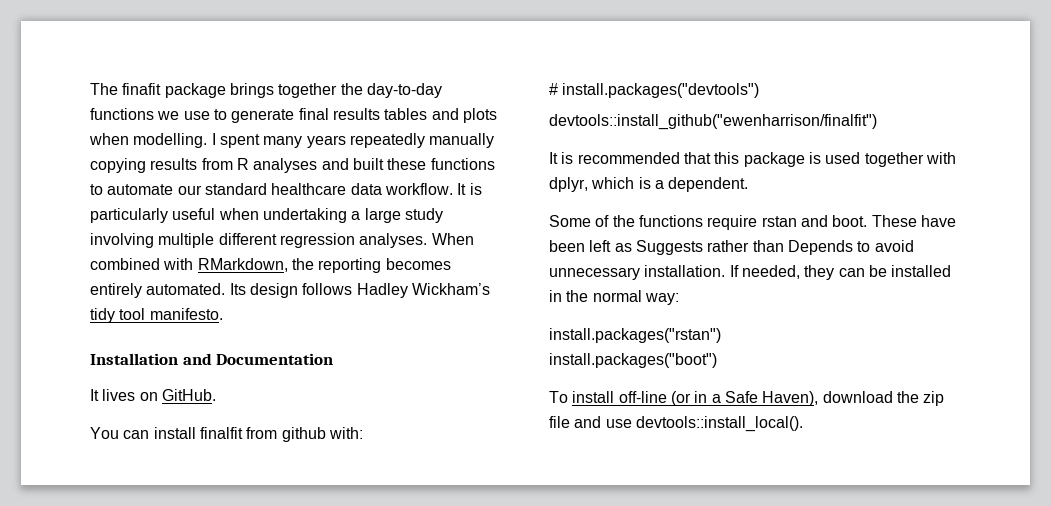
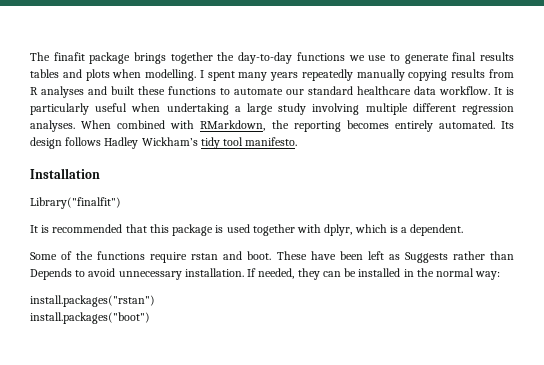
[182,353,334,365] [90,389,216,401] [90,427,363,442] [549,83,760,98] [549,114,877,130] and Documentation // It lives on GitHub. // You can install finalfit from github with: // # install.packages("devtools") // devtools::install_github("ewenharrison/finalfit") -> [30,197,121,209] // Library("finalfit")
[549,391,945,406] [549,416,803,432] // To install off-line (or in a Safe Haven), download the zip file and use devtools::install_local(). -> (150, 318) none

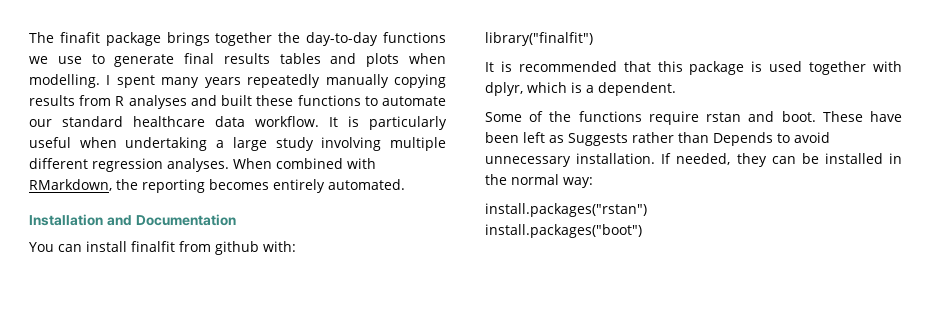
[501,121,515,129] [30,137,298,149] [30,168,100,179] [30,197,121,209] Its design follows Hadley Wickham’s tidy tool manifesto. // Installation // Library("finalfit") -> [29,214,236,226] [29,241,296,255] [485,32,593,46] // Installation and Documentation // You can install finalfit from github with: // library("finalfit")

